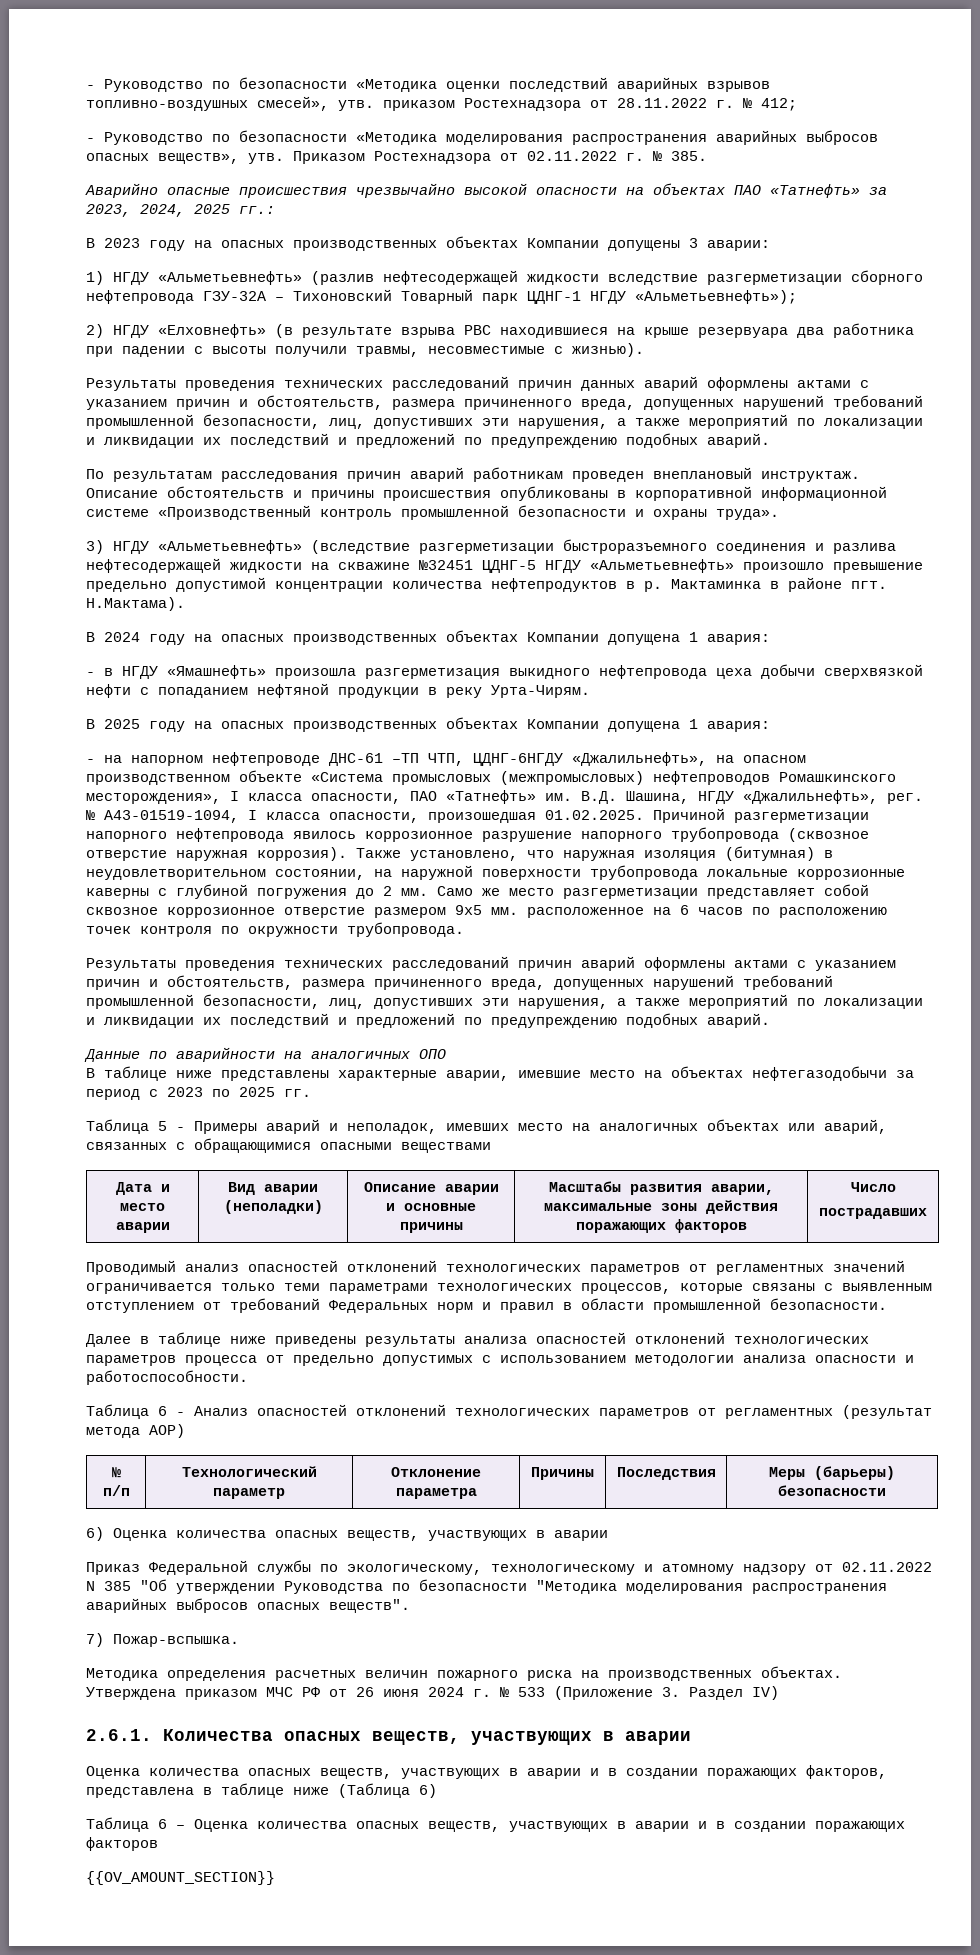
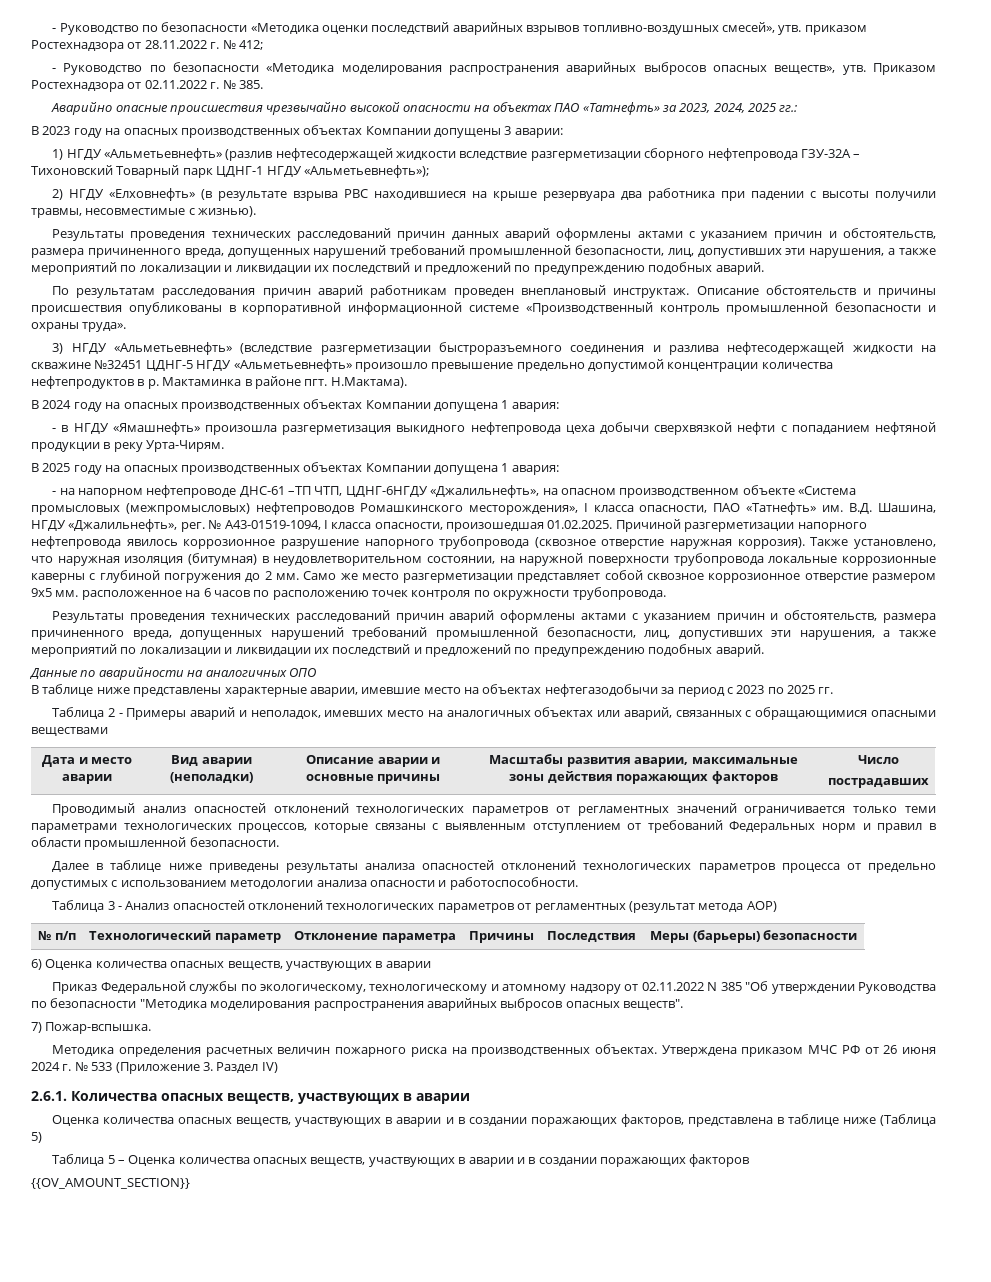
[158,1121,167,1131] 5 -> [107,708,115,717] 2
[158,1406,167,1416] 6 -> [107,901,115,910] 3
[419,1784,437,1798] [86,1817,167,1832] 6) // Таблица 6 -> [31,1132,42,1143] [52,1154,115,1166] 5) // Таблица 5

